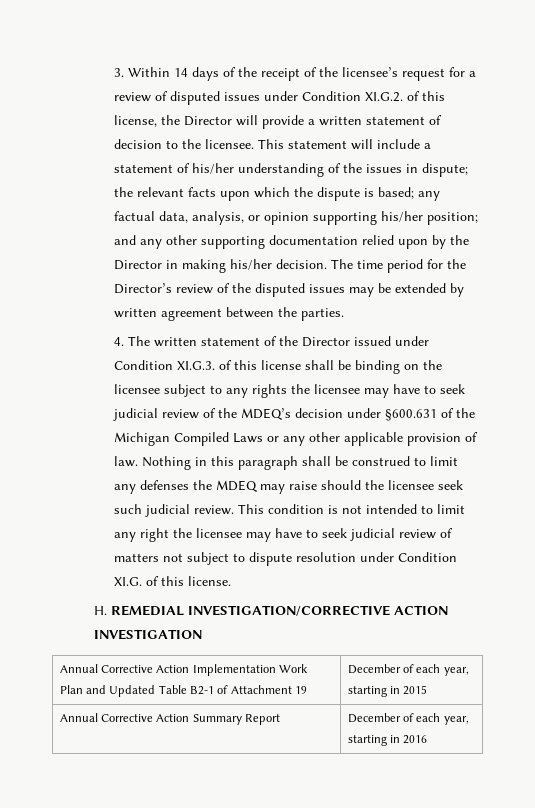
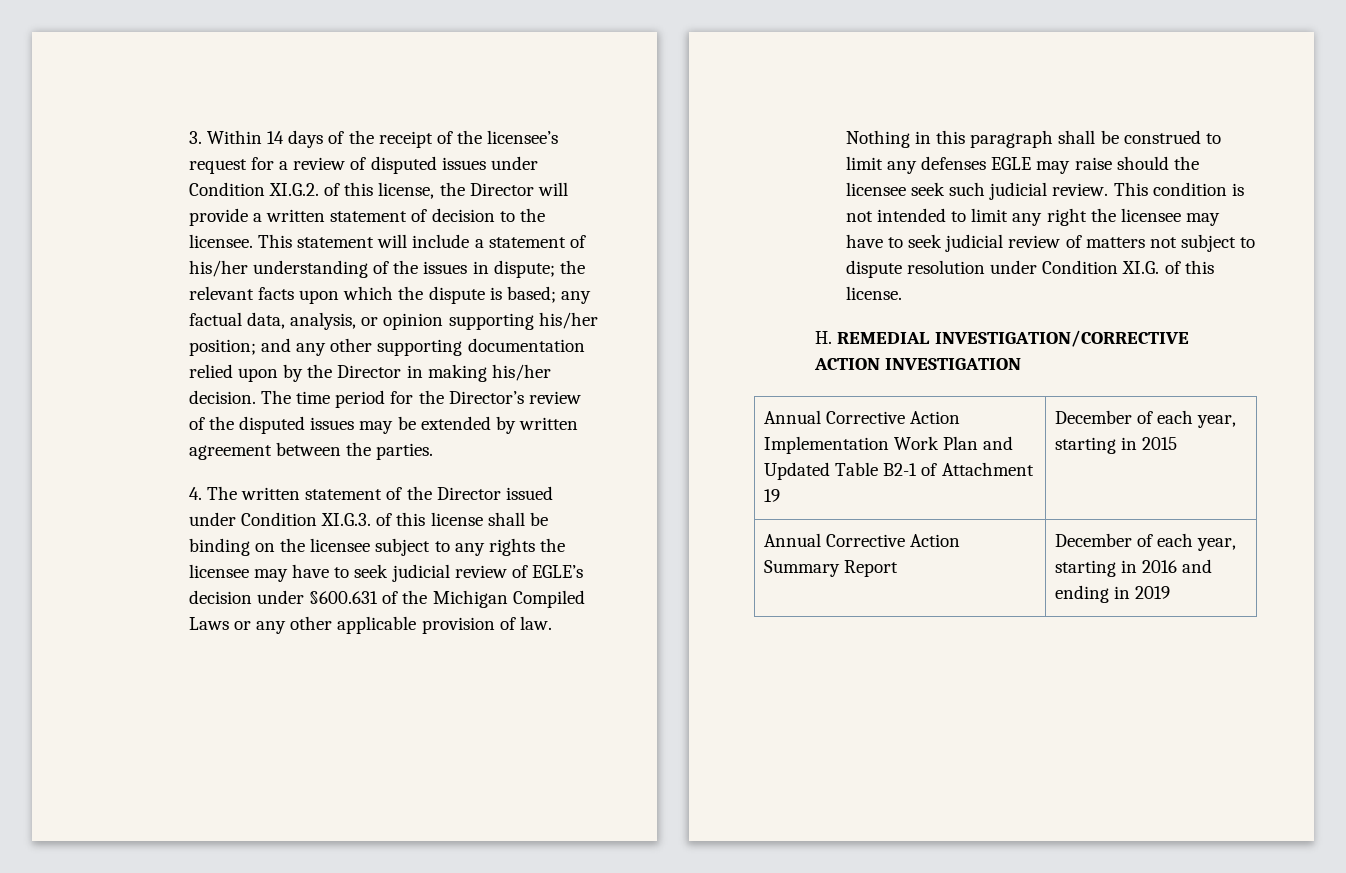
[218,408,292,420] the MDEQ’s -> [531,565,583,578] EGLE’s
[193,480,259,492] the MDEQ -> [991,157,1032,170] EGLE
(428, 739) none -> [1182,559,1213,573] [1054,585,1171,603] and ending in 2019

